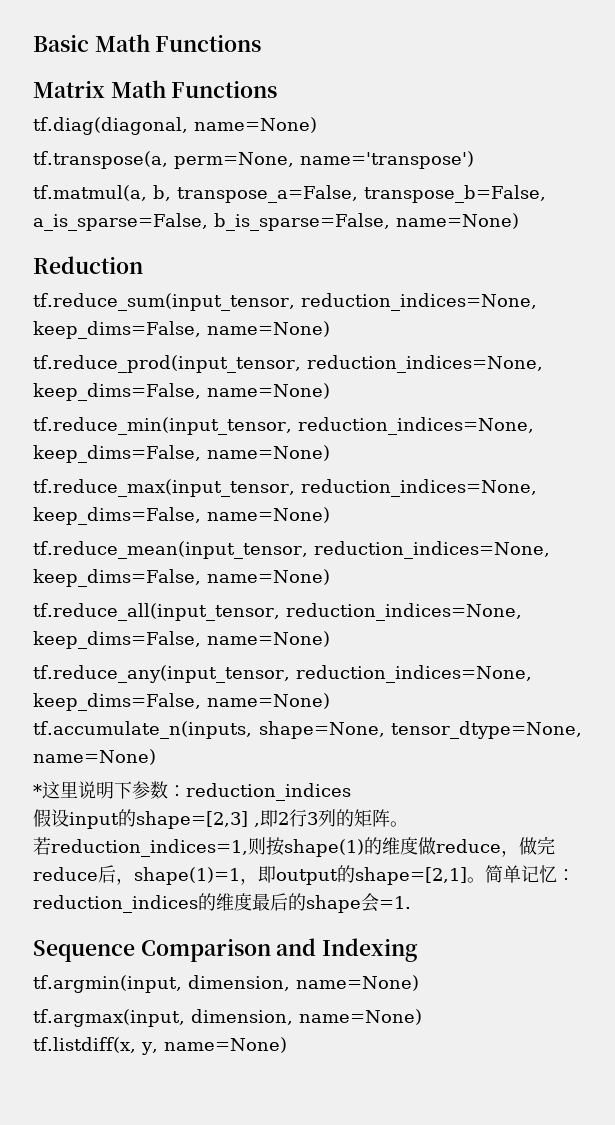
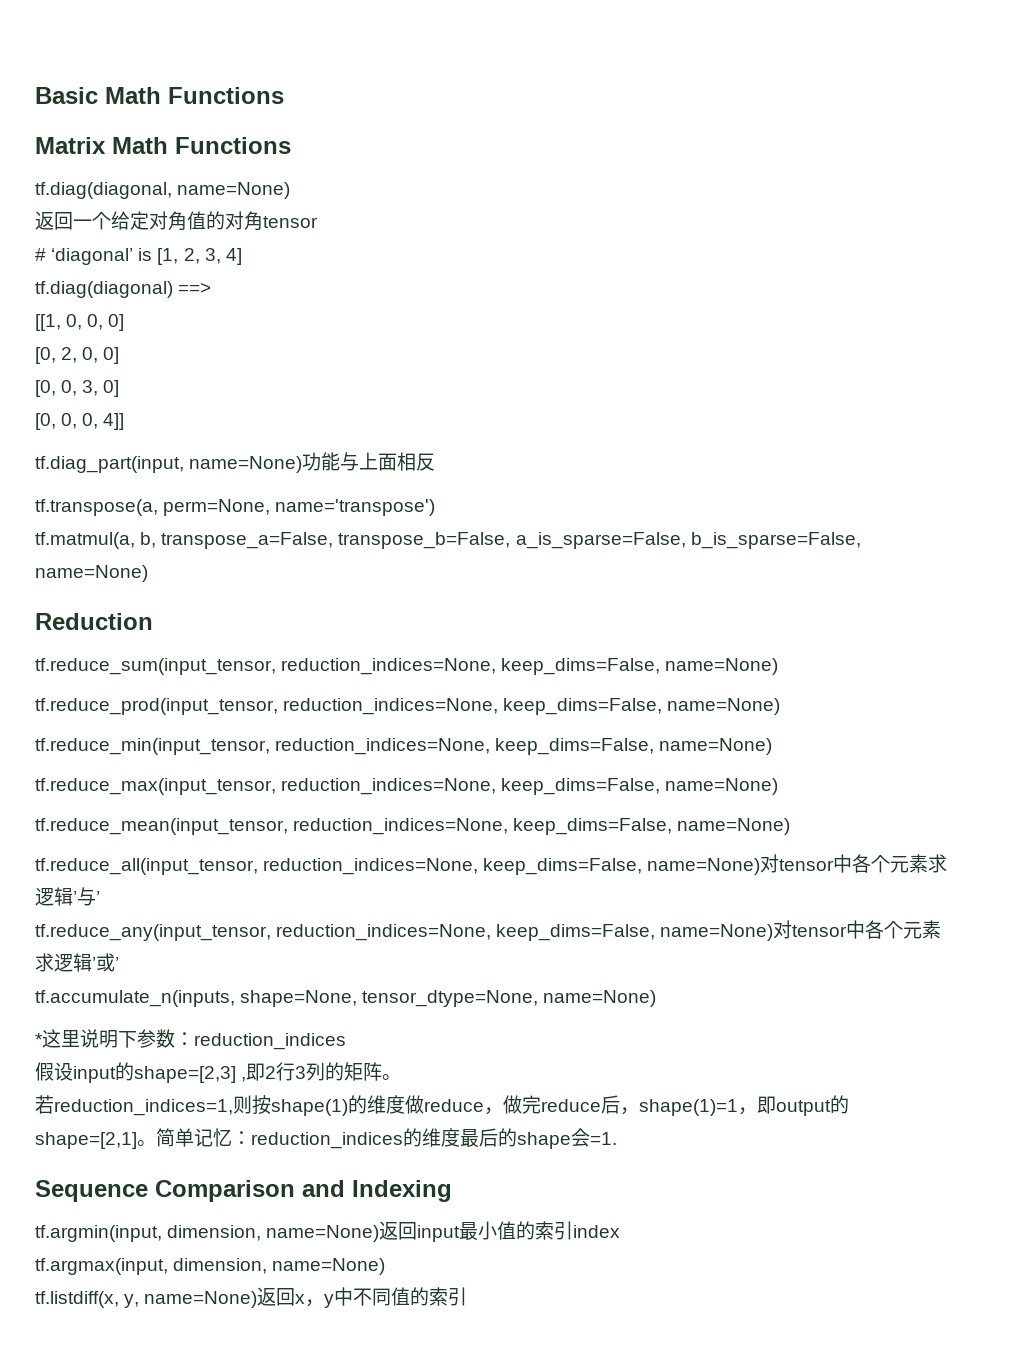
(317, 125) none -> [35,211,318,231] [35,248,242,265] [35,281,212,298] [35,314,125,331] [35,347,120,364] [35,380,120,397] [35,413,125,430] [35,452,436,473] // 返回一个给定对角值的对角tensor // # ‘diagonal’ is [1, 2, 3, 4] // tf.diag(diagonal) ==> // [[1, 0, 0, 0] // [0, 2, 0, 0] // [0, 0, 3, 0] // [0, 0, 0, 4]] // tf.diag_part(input, name=None)功能与上面相反
[33,665,532,683] [33,693,330,711] // tf.reduce_any(input_tensor, reduction_indices=None, keep_dims=False, name=None) -> [760,854,948,873] [35,887,100,906] [35,920,942,941] [35,953,119,972] 对tensor中各个元素求逻辑’与’ // tf.reduce_any(input_tensor, reduction_indices=None, keep_dims=False, name=None)对tensor中各个元素求逻辑’或’
(419, 983) none -> [379,1221,621,1242] 返回input最小值的索引index
(287, 1045) none -> [257,1287,468,1308] 返回x，y中不同值的索引

